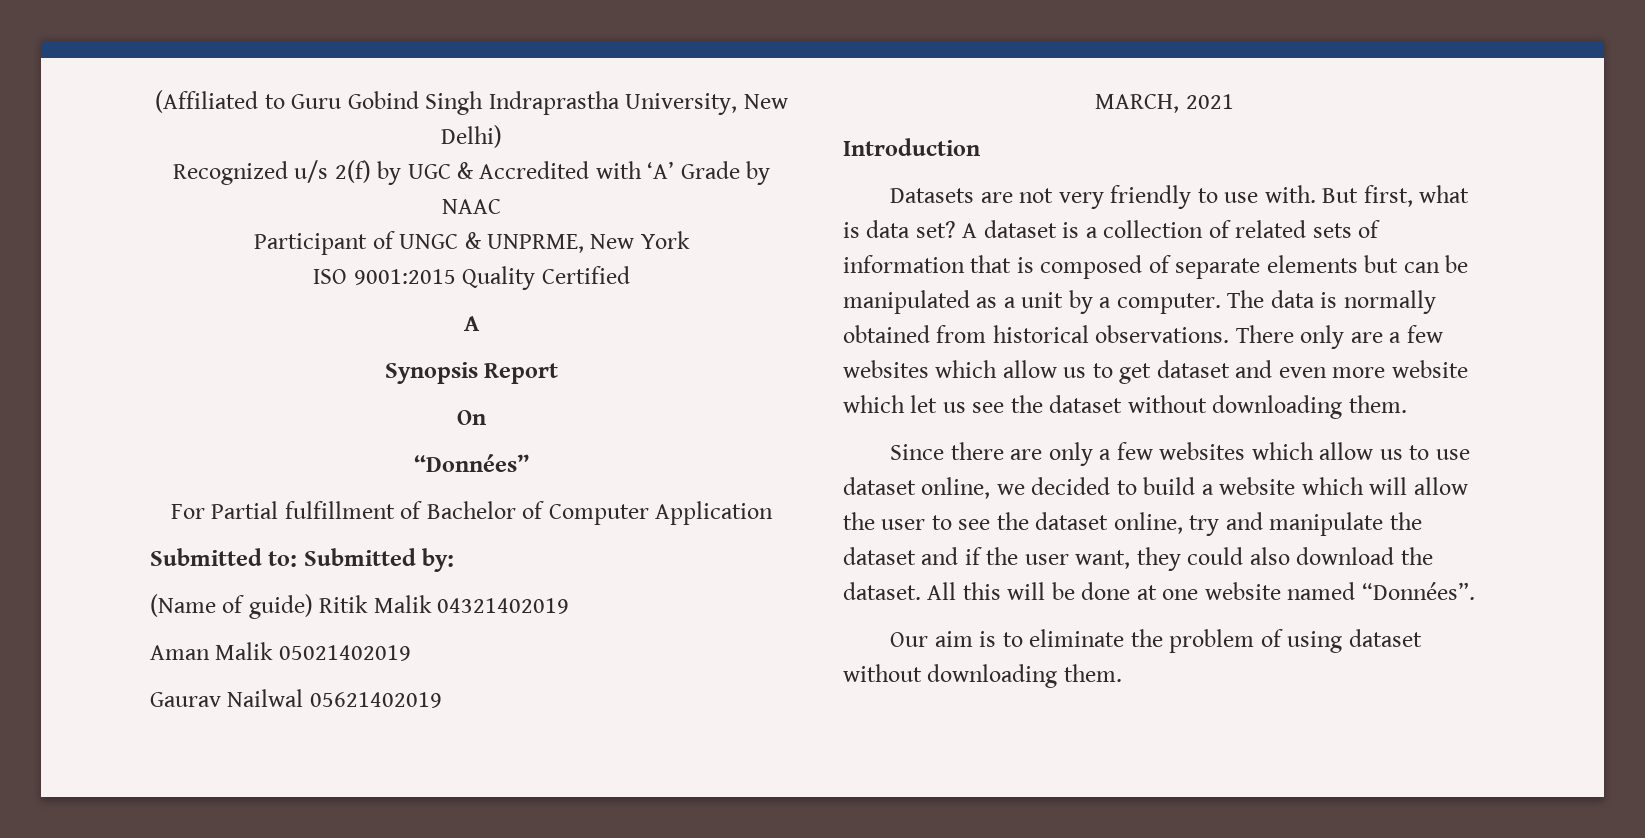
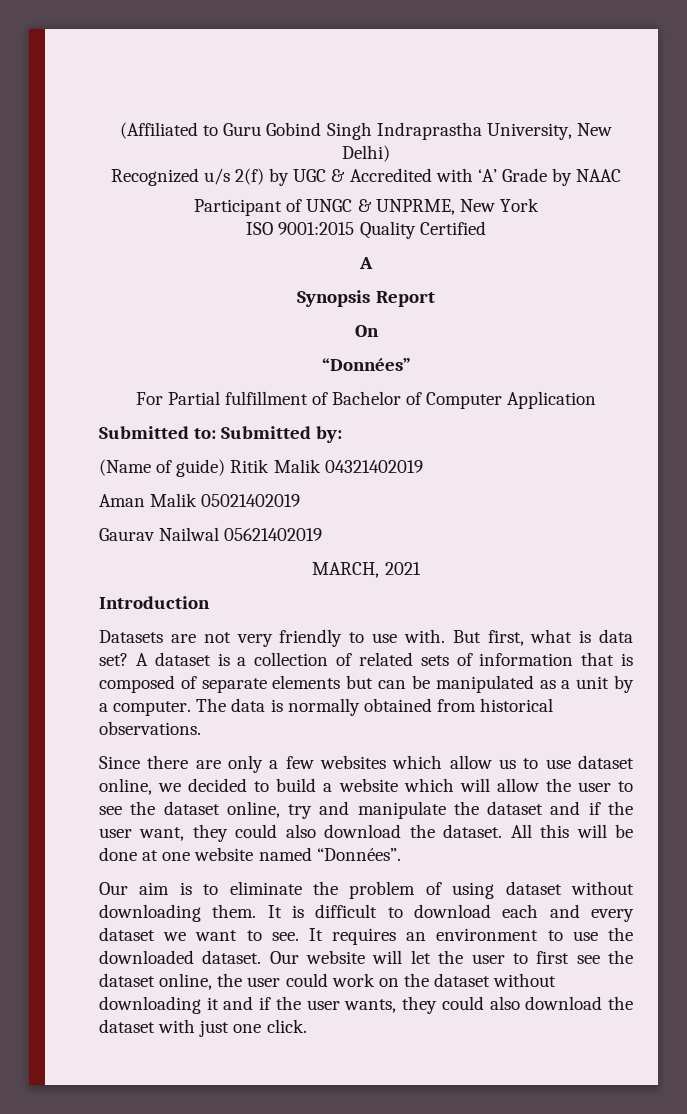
[1235,325,1443,349] [843,360,1468,384] [843,395,1407,419] There only are a few websites which allow us to get dataset and even more website which let us see the dataset without downloading them. -> (201, 728) none
(1122, 673) none -> [267,904,634,922] [99,927,633,945] [99,950,634,964] [99,973,557,990] [99,996,633,1014] [99,1019,307,1037] It is difficult to download each and every dataset we want to see. It requires an environment to use the downloaded dataset. Our website will let the user to first see the dataset online, the user could work on the dataset without downloading it and if the user wants, they could also download the dataset with just one click.

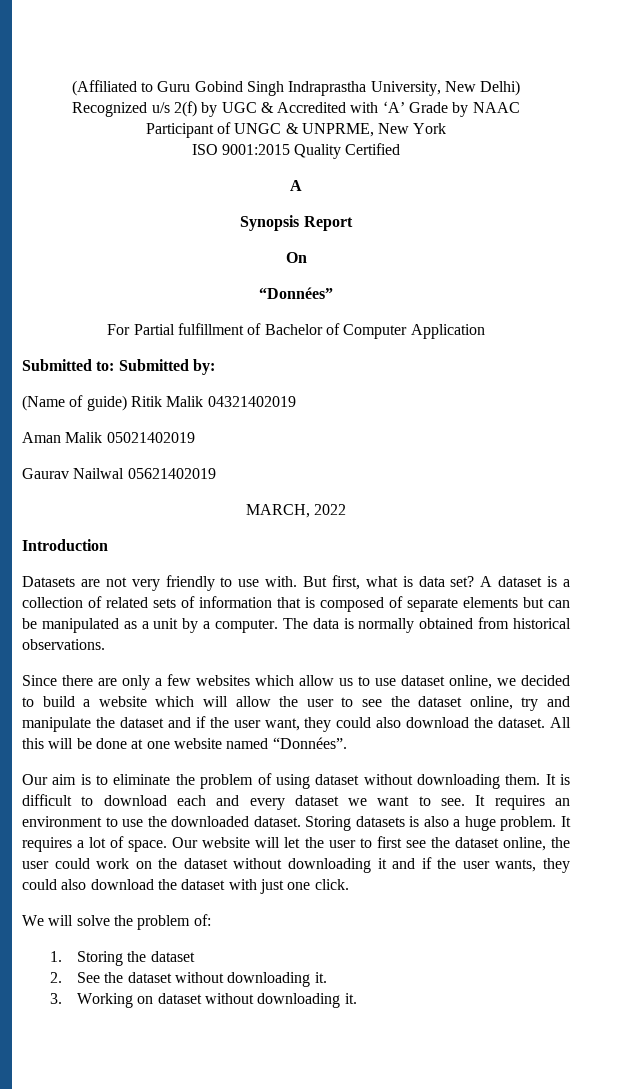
[384,562,421,575] 2021 -> [314,504,347,515] 2022
(262, 957) none -> [305,816,572,831] [22,836,168,852] Storing datasets is also a huge problem. It requires a lot of space.
(307, 1026) none -> [22,914,211,930] [49,951,195,966] [49,972,327,987] [49,993,357,1008] // We will solve the problem of: // 1. Storing the dataset // 2. See the dataset without downloading it. // 3. Working on dataset without downloading it.

